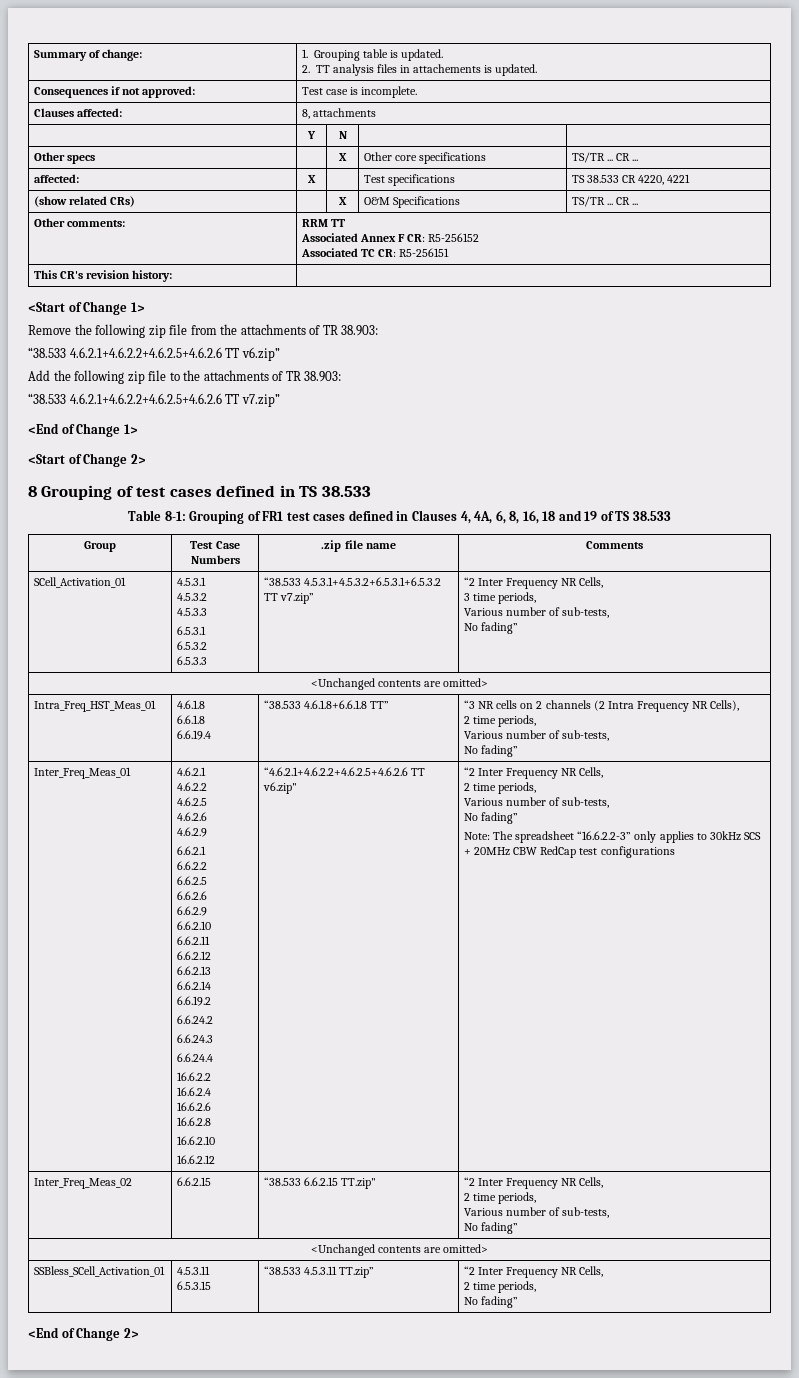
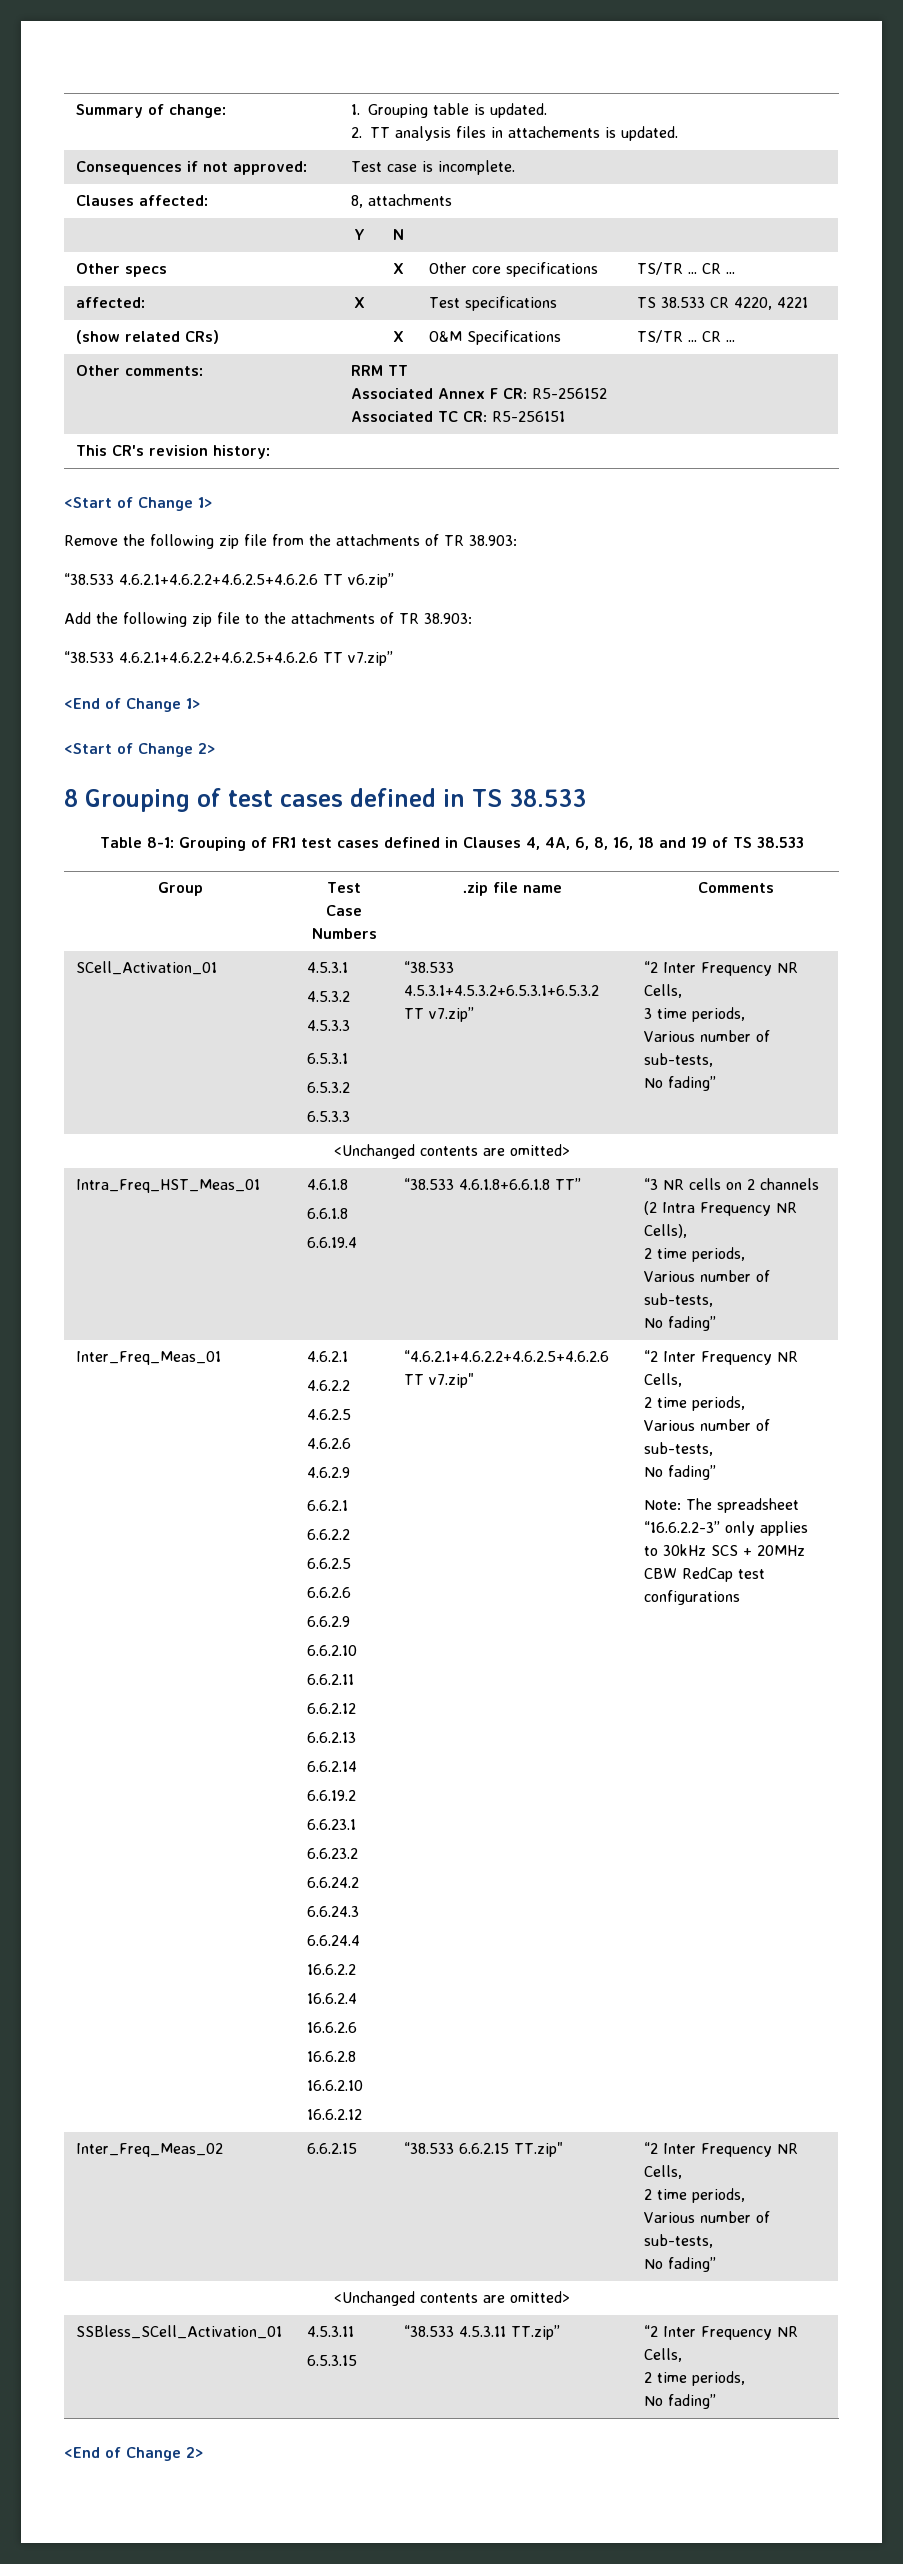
(212, 1001) none -> [307,1819,357,1830] [307,1848,359,1859] // 6.6.23.1 // 6.6.23.2
[263,782,298,794] v6.zip" -> [429,1373,475,1388] v7.zip"

